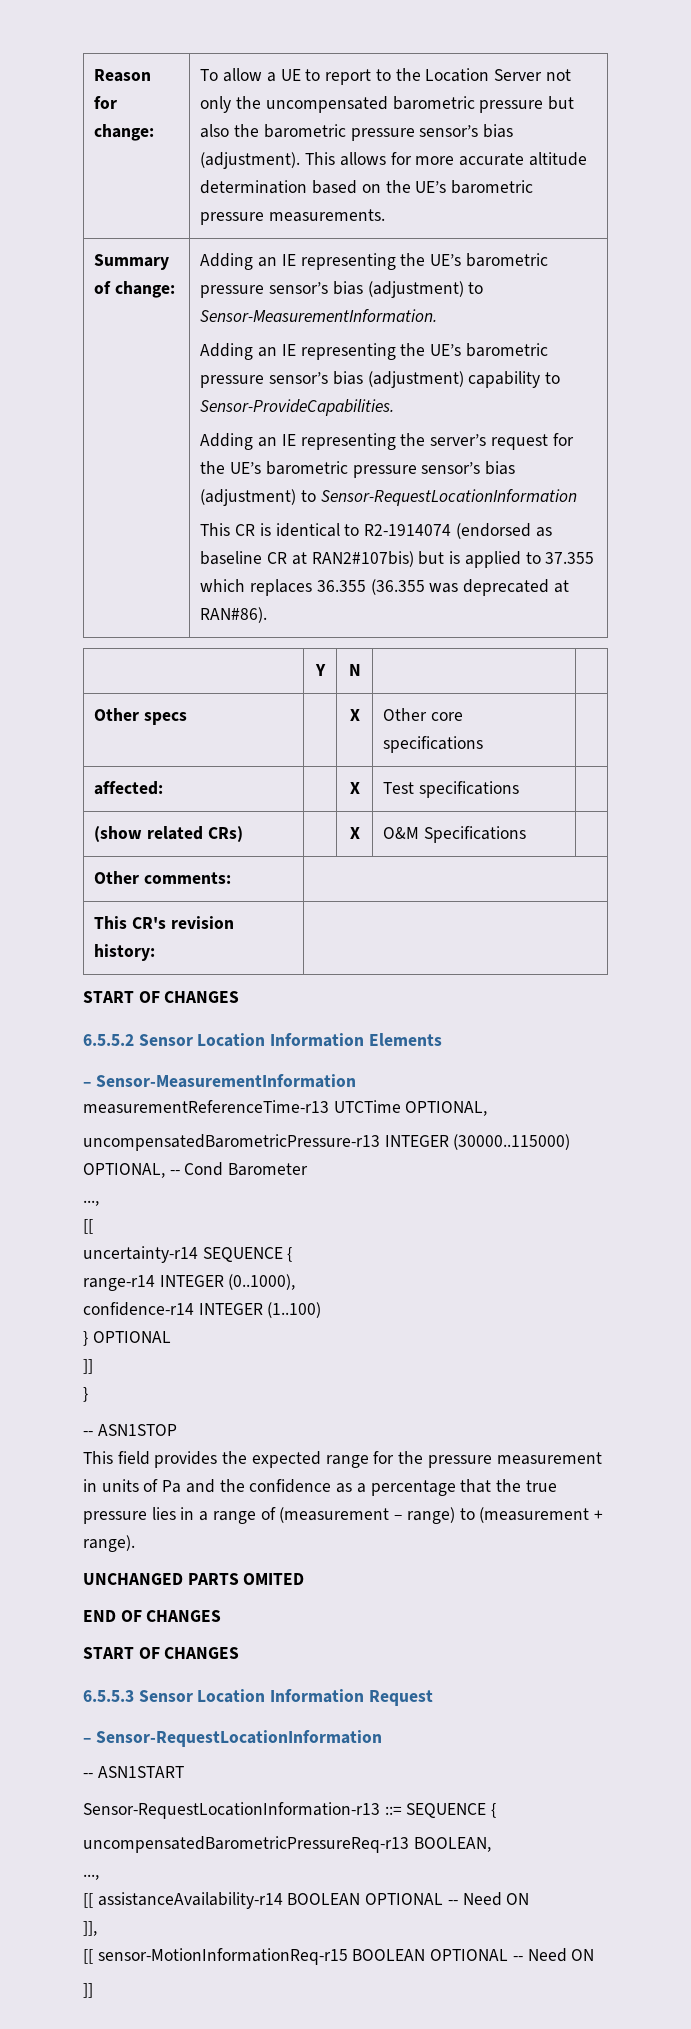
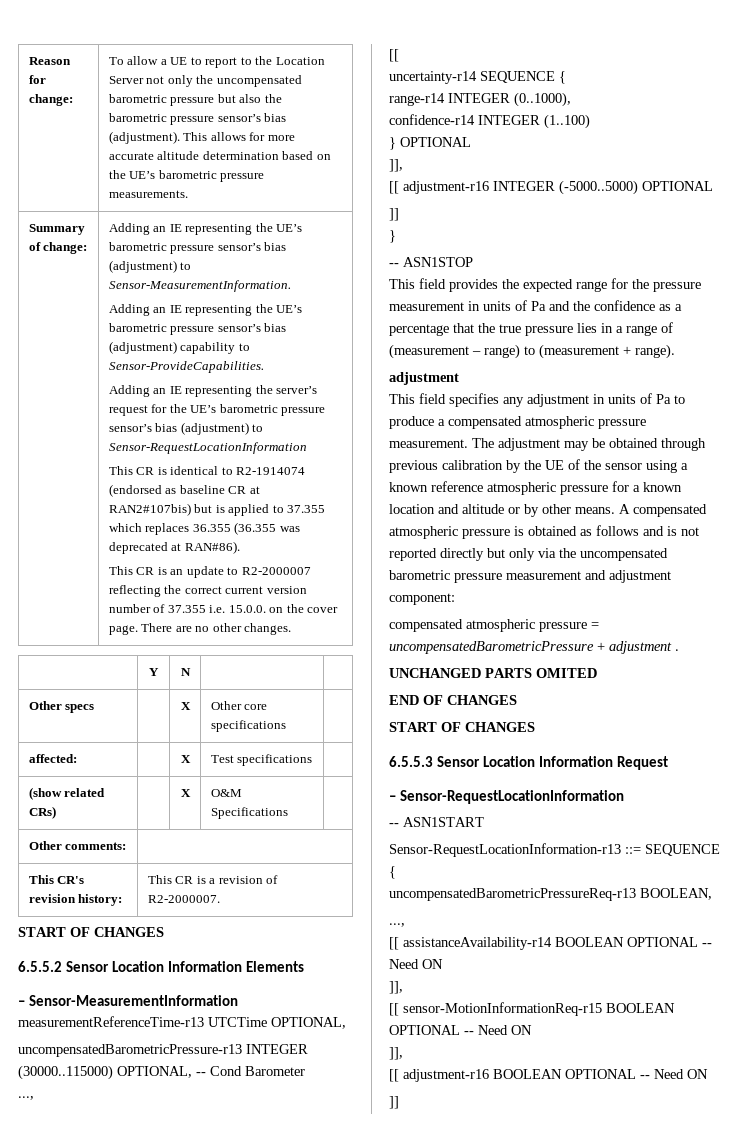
(268, 615) none -> [108,566,311,578] [108,585,307,597] [108,604,339,613] [108,623,292,635] // This CR is an update to R2-2000007 reflecting the correct current version number of 37.355 i.e. 15.0.0. on the cover page. There are no other changes.
(156, 952) none -> [147,875,279,884] [147,895,220,903] This CR is a revision of R2-2000007.
(171, 1337) none -> [389,159,403,172] [389,180,713,195] // ]], // [[ adjustment-r16 INTEGER (-5000..5000) OPTIONAL
(135, 1543) none -> [389,372,459,385] [389,393,685,407] [389,416,646,429] [389,438,706,451] [389,459,688,473] [389,481,682,495] [389,504,707,517] [389,525,699,539] [389,548,668,561] [389,570,671,583] [389,593,455,605] [389,619,599,632] [389,641,679,654] // adjustment // This field specifies any adjustment in units of Pa to produce a compensated atmospheric pressure measurement. The adjustment may be obtained through previous calibration by the UE of the sensor using a known reference atmospheric pressure for a known location and altitude or by other means. A compensated atmospheric pressure is obtained as follows and is not reported directly but only via the uncompensated barometric pressure measurement and adjustment component: // compensated atmospheric pressure = uncompensatedBarometricPressure + adjustment .
(595, 1955) none -> [389,1047,403,1060] [389,1069,708,1082] // ]], // [[ adjustment-r16 BOOLEAN OPTIONAL -- Need ON

